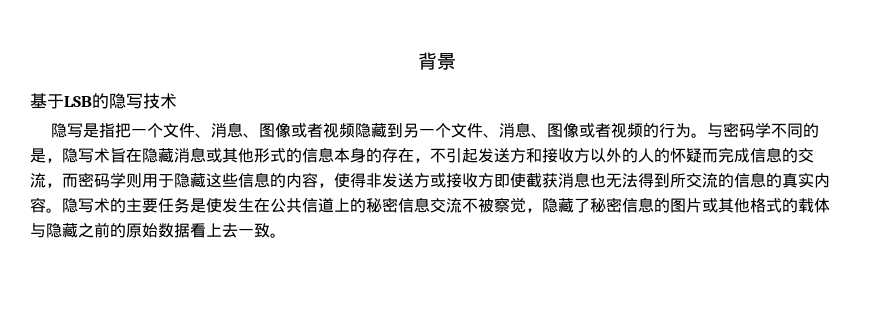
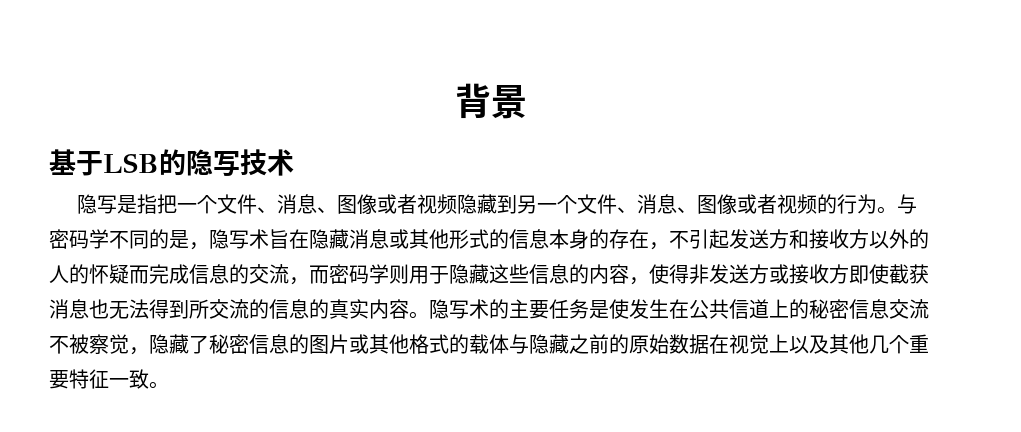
[190,223,238,238] 看上去 -> [709,334,929,354] [49,369,109,389] 在视觉上以及其他几个重要特征

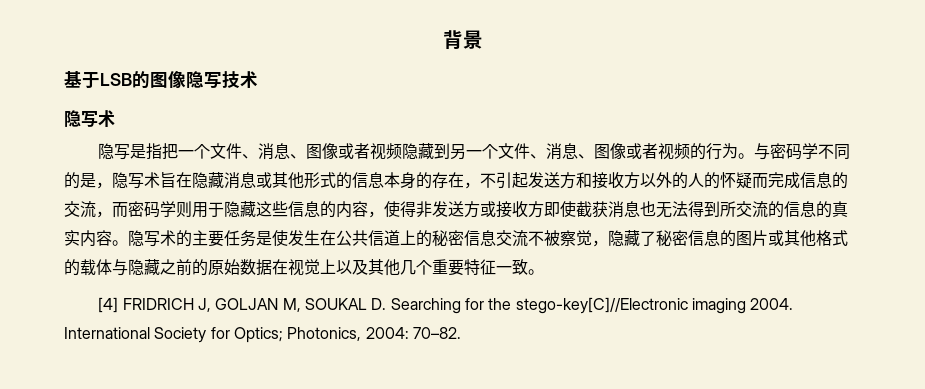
(186, 162) none -> [150,71,186,88] 图像
(294, 162) none -> [64,110,115,127] // 隐写术
(169, 385) none -> [98,297,794,314] [64,327,461,343] // [4] FRIDRICH J, GOLJAN M, SOUKAL D. Searching for the stego-key[C]//Electronic imaging 2004. International Society for Optics; Photonics, 2004: 70–82.

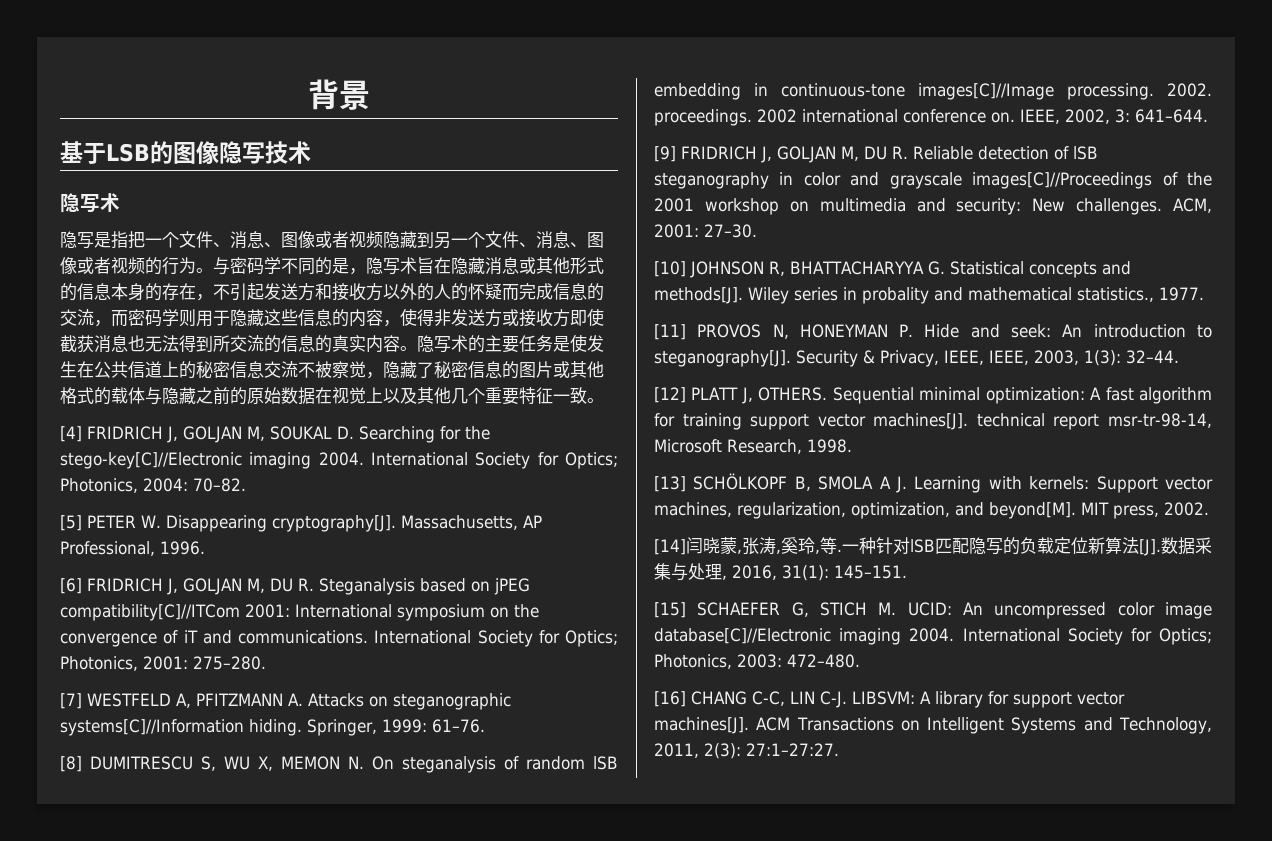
(461, 333) none -> [60,515,542,532] [60,541,205,556] [60,578,530,595] [60,604,539,621] [60,630,618,647] [60,656,266,671] [60,693,511,710] [60,719,485,736] [60,756,618,773] [654,83,1212,100] [654,109,1208,126] [654,146,1098,163] [654,172,1212,189] [654,198,1212,215] [654,224,757,238] [654,261,1131,278] [654,287,1204,304] [654,324,1212,340] [654,350,1179,367] [654,387,1212,404] [654,413,1213,430] [654,439,852,454] [654,473,1213,493] [654,502,1209,519] [654,537,1212,556] [654,563,907,581] [654,602,1212,619] [654,628,1212,645] [654,654,860,669] [654,691,1126,708] [654,717,1213,734] [654,743,839,759] // [5] PETER W. Disappearing cryptography[J]. Massachusetts, AP Professional, 1996. // [6] FRIDRICH J, GOLJAN M, DU R. Steganalysis based on jPEG compatibility[C]//ITCom 2001: International symposium on the convergence of iT and communications. International Society for Optics; Photonics, 2001: 275–280. // [7] WESTFELD A, PFITZMANN A. Attacks on steganographic systems[C]//Information hiding. Springer, 1999: 61–76. // [8] DUMITRESCU S, WU X, MEMON N. On steganalysis of random lSB embedding in continuous-tone images[C]//Image processing. 2002. proceedings. 2002 international conference on. IEEE, 2002, 3: 641–644. // [9] FRIDRICH J, GOLJAN M, DU R. Reliable detection of lSB steganography in color and grayscale images[C]//Proceedings of the 2001 workshop on multimedia and security: New challenges. ACM, 2001: 27–30. // [10] JOHNSON R, BHATTACHARYYA G. Statistical concepts and methods[J]. Wiley series in probality and mathematical statistics., 1977. // [11] PROVOS N, HONEYMAN P. Hide and seek: An introduction to steganography[J]. Security & Privacy, IEEE, IEEE, 2003, 1(3): 32–44. // [12] PLATT J, OTHERS. Sequential minimal optimization: A fast algorithm for training support vector machines[J]. technical report msr-tr-98-14, Microsoft Research, 1998. // [13] SCHÖLKOPF B, SMOLA A J. Learning with kernels: Support vector machines, regularization, optimization, and beyond[M]. MIT press, 2002. // [14]闫晓蒙,张涛,奚玲,等.一种针对lSB匹配隐写的负载定位新算法[J].数据采集与处理, 2016, 31(1): 145–151. // [15] SCHAEFER G, STICH M. UCID: An uncompressed color image database[C]//Electronic imaging 2004. International Society for Optics; Photonics, 2003: 472–480. // [16] CHANG C-C, LIN C-J. LIBSVM: A library for support vector machines[J]. ACM Transactions on Intelligent Systems and Technology, 2011, 2(3): 27:1–27:27.

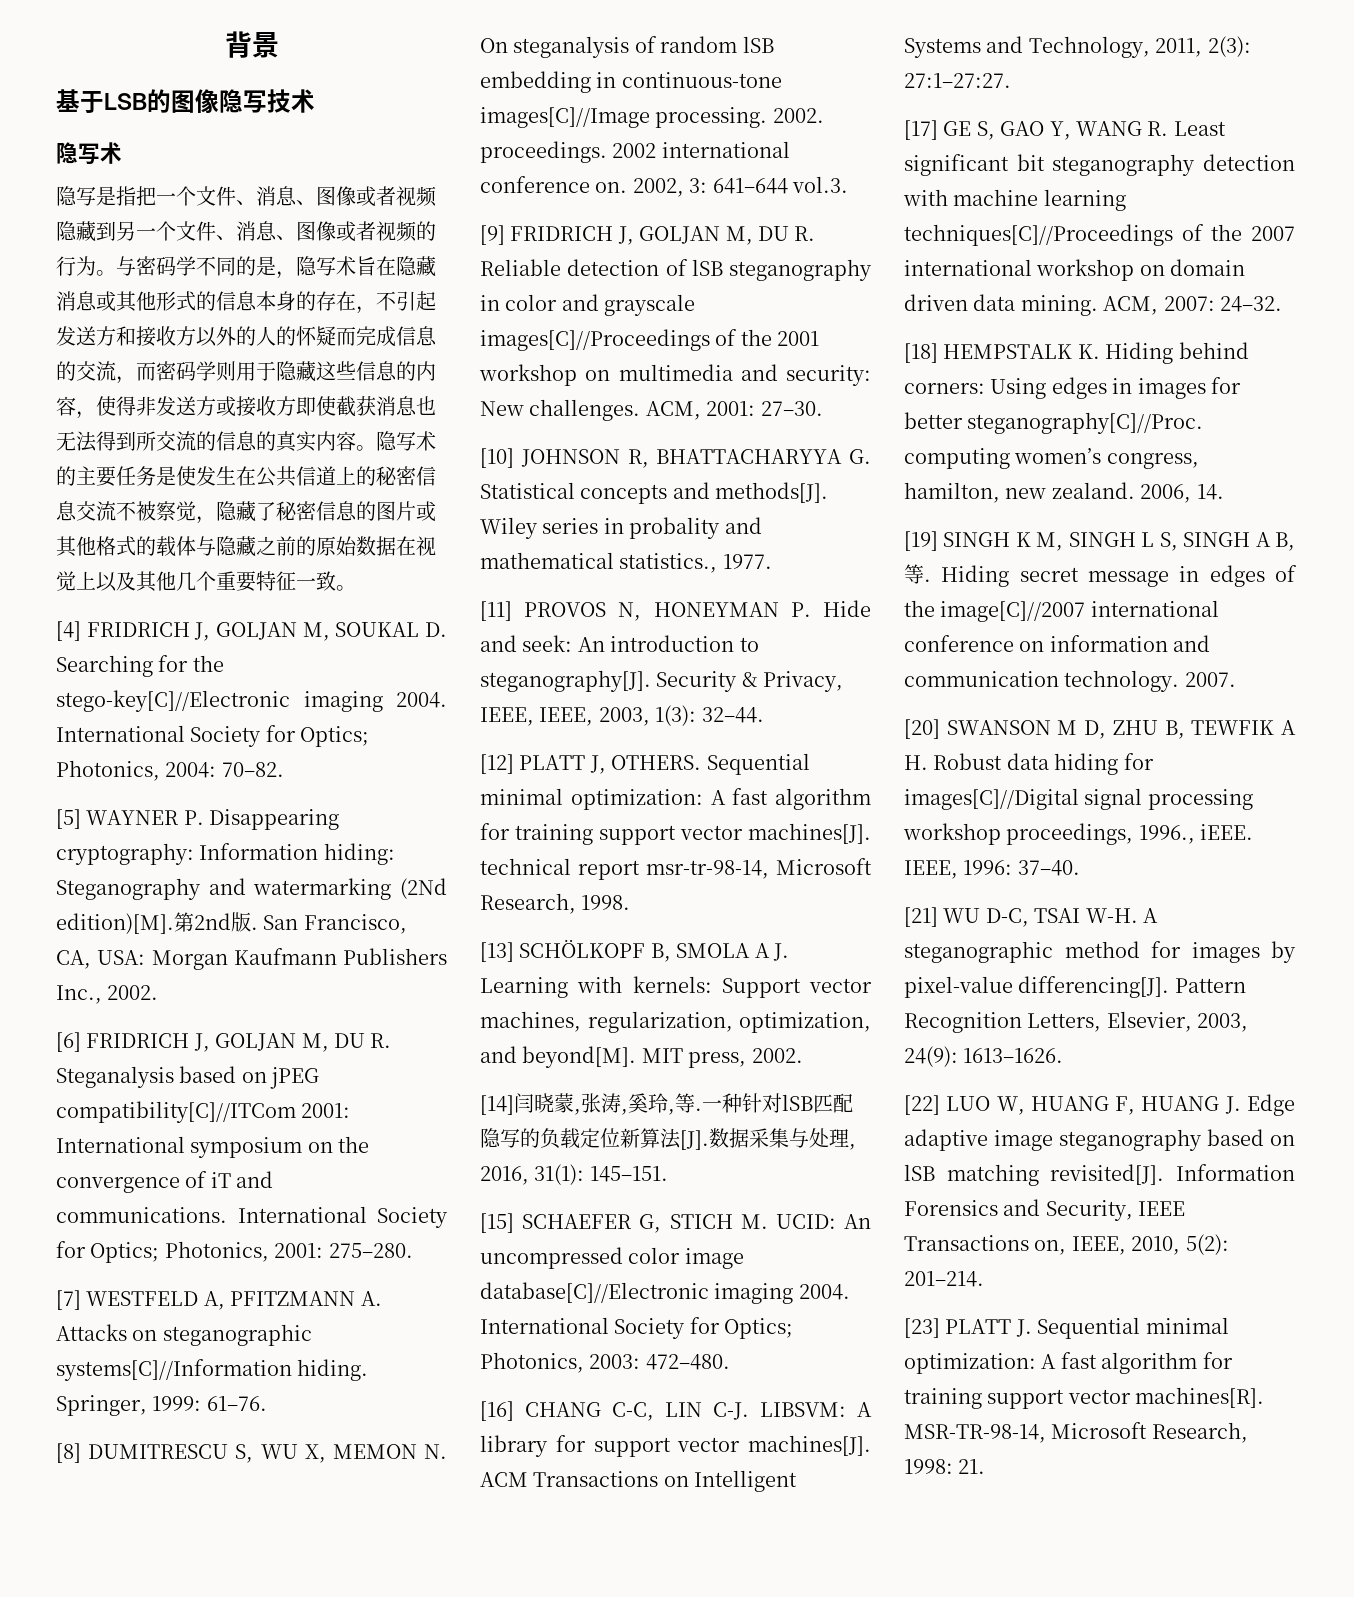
[87,515,542,532] [60,541,205,556] PETER W. Disappearing cryptography[J]. Massachusetts, AP Professional, 1996. -> [86,809,340,830] [56,843,395,865] [56,878,448,900] [56,912,407,934] [56,948,447,970] [56,985,159,1004] WAYNER P. Disappearing cryptography: Information hiding: Steganography and watermarking (2Nd edition)[M].第2nd版. San Francisco, CA, USA: Morgan Kaufmann Publishers Inc., 2002.
[1020,109,1060,124] IEEE, -> (628, 187) none
[1135,109,1208,123] 641–644. -> [712,176,848,194] 641–644 vol.3.
(839, 749) none -> [904,120,1226,140] [904,154,1295,176] [903,189,1126,211] [904,224,1295,246] [904,259,1246,281] [904,294,1282,316] [904,342,1249,364] [904,377,1241,399] [904,412,1204,434] [904,448,1199,469] [904,482,1224,503] [904,531,1295,551] [904,564,1297,587] [904,600,1219,622] [904,635,1211,652] [904,670,1236,692] [904,719,1296,739] [904,753,1154,775] [904,788,1253,810] [903,823,1254,845] [904,860,1080,879] [904,907,1158,927] [904,941,1296,963] [904,976,1246,998] [904,1011,1249,1033] [904,1046,1064,1067] [904,1094,1295,1116] [904,1129,1295,1151] [904,1164,1295,1186] [904,1199,1186,1221] [904,1234,1229,1255] [904,1271,984,1287] [904,1317,1229,1339] [904,1352,1233,1374] [904,1387,1265,1409] [904,1422,1248,1443] [904,1459,986,1474] // [17] GE S, GAO Y, WANG R. Least significant bit steganography detection with machine learning techniques[C]//Proceedings of the 2007 international workshop on domain driven data mining. ACM, 2007: 24–32. // [18] HEMPSTALK K. Hiding behind corners: Using edges in images for better steganography[C]//Proc. computing women’s congress, hamilton, new zealand. 2006, 14. // [19] SINGH K M, SINGH L S, SINGH A B,等. Hiding secret message in edges of the image[C]//2007 international conference on information and communication technology. 2007. // [20] SWANSON M D, ZHU B, TEWFIK A H. Robust data hiding for images[C]//Digital signal processing workshop proceedings, 1996., iEEE. IEEE, 1996: 37–40. // [21] WU D-C, TSAI W-H. A steganographic method for images by pixel-value differencing[J]. Pattern Recognition Letters, Elsevier, 2003, 24(9): 1613–1626. // [22] LUO W, HUANG F, HUANG J. Edge adaptive image steganography based on lSB matching revisited[J]. Information Forensics and Security, IEEE Transactions on, IEEE, 2010, 5(2): 201–214. // [23] PLATT J. Sequential minimal optimization: A fast algorithm for training support vector machines[R]. MSR-TR-98-14, Microsoft Research, 1998: 21.

